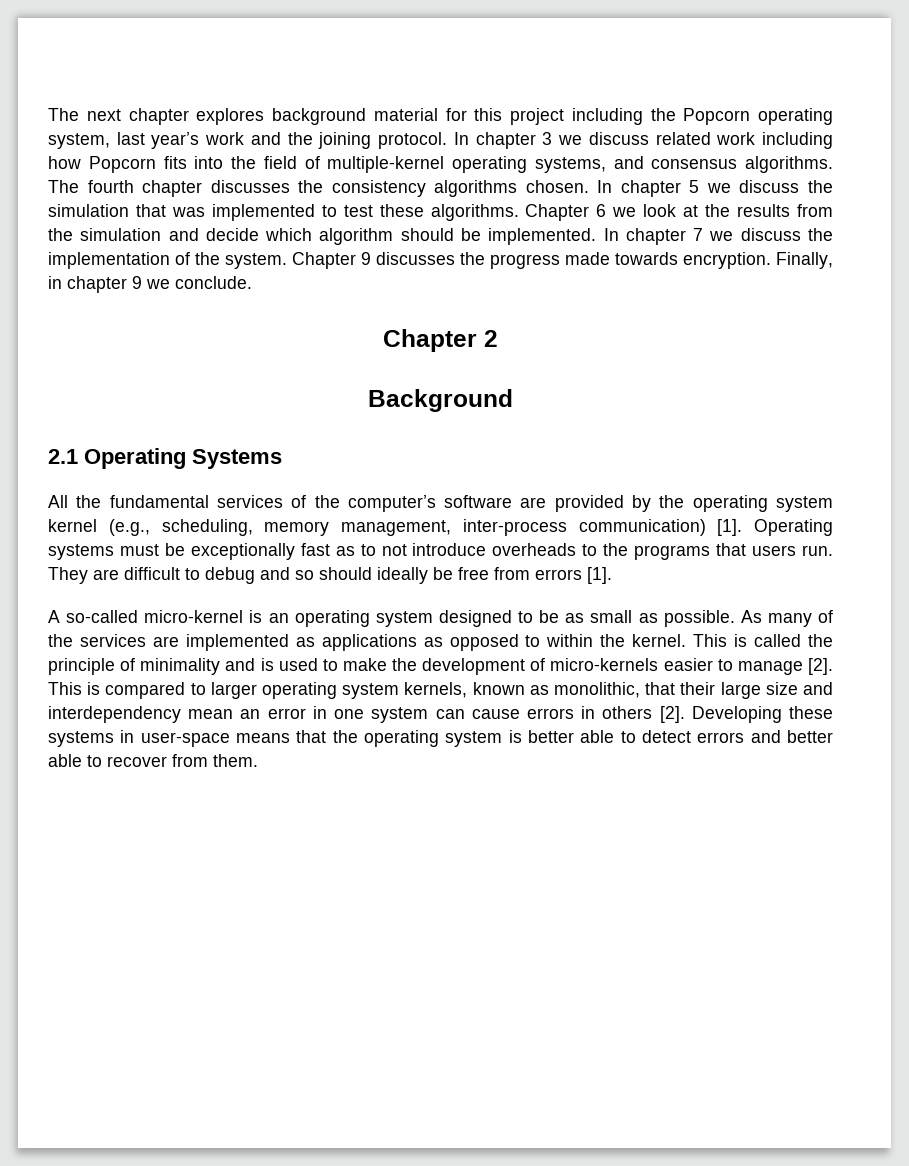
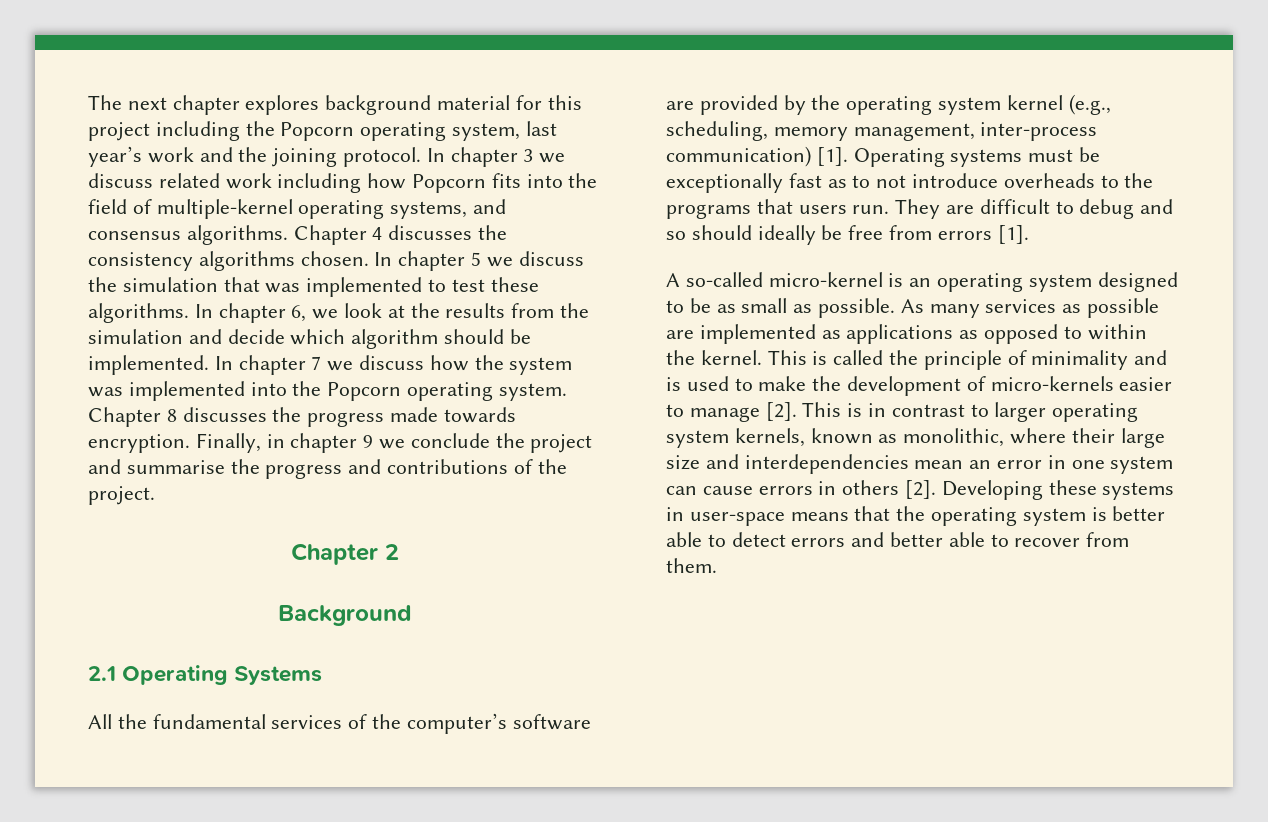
[48,180,203,197] The fourth chapter -> [293,225,383,245] Chapter 4
[525,204,607,221] Chapter 6 -> [194,303,307,323] In chapter 6,
[808,228,834,241] [48,252,220,269] the implementation of the -> [429,355,573,375] [88,381,494,401] how the system was implemented into the Popcorn operating
[361,252,371,265] 9 -> [166,409,177,422] 8
[175,276,252,289] conclude. -> [410,433,593,453] [88,459,567,479] [88,486,155,505] conclude the project and summarise the progress and contributions of the project.
[818,610,833,623] [48,634,146,647] of the services -> [985,298,1160,318] services as possible
[105,682,186,699] compared -> [868,403,965,417] in contrast
[645,682,676,695] that -> [1010,428,1067,444] where
[48,706,181,723] interdependency -> [744,454,909,474] interdependencies

